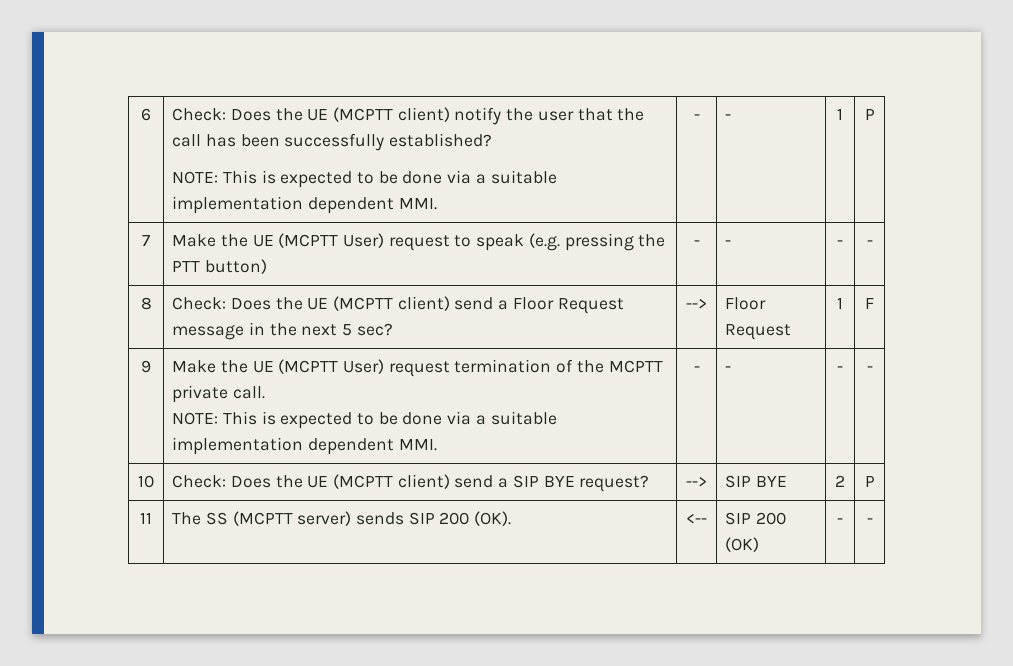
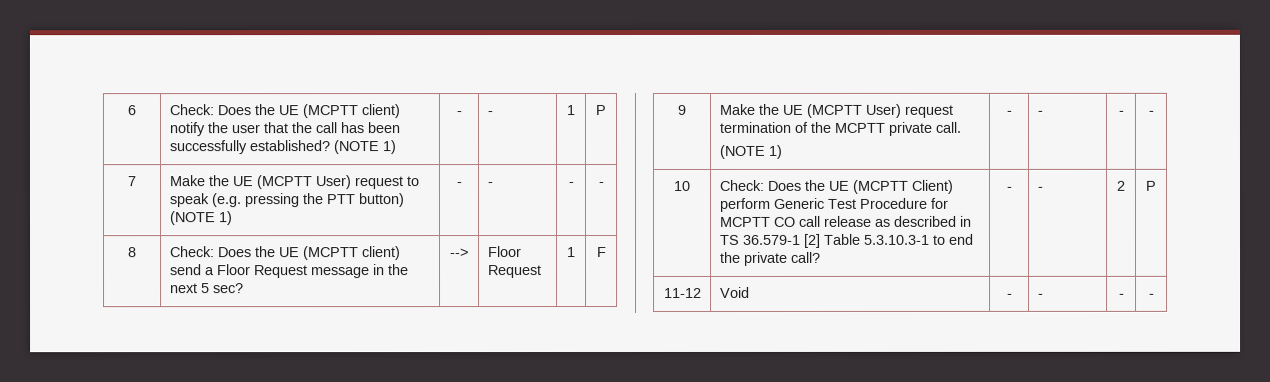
[172,170,557,188] [172,196,437,214] // NOTE: This is expected to be done via a suitable implementation dependent MMI. -> [332,140,396,155] (NOTE 1)
(267, 266) none -> [169,211,233,226] (NOTE 1)
[172,411,557,429] [172,437,437,455] NOTE: This is expected to be done via a suitable implementation dependent MMI. -> [718,144,782,159] (NOTE 1)
[397,474,650,492] [686,477,707,487] [725,475,787,488] [835,475,845,487] [864,476,875,487] [140,512,152,524] [172,511,512,526] [686,514,707,524] [725,512,786,525] [725,537,760,552] [837,518,843,524] [866,518,873,524] client) send a SIP BYE request? | --> | SIP BYE | 2 | P // 11 | The SS (MCPTT server) sends SIP 200 (OK). | <-- | SIP 200 (OK) | - | - -> [910,179,954,194] [719,197,949,212] [719,215,972,227] [719,233,974,248] [719,251,821,266] [1005,186,1012,191] [1036,186,1043,191] [1116,180,1125,191] [1145,180,1156,191] [663,287,702,298] [719,286,750,298] [1006,293,1013,298] [1037,293,1044,298] [1118,293,1125,298] [1148,293,1155,298] Client) perform Generic Test Procedure for MCPTT CO call release as described in TS 36.579-1 [2] Table 5.3.10.3-1 to end the private call? | - | - | 2 | P // 11-12 | Void | - | - | - | -

